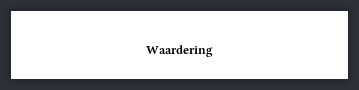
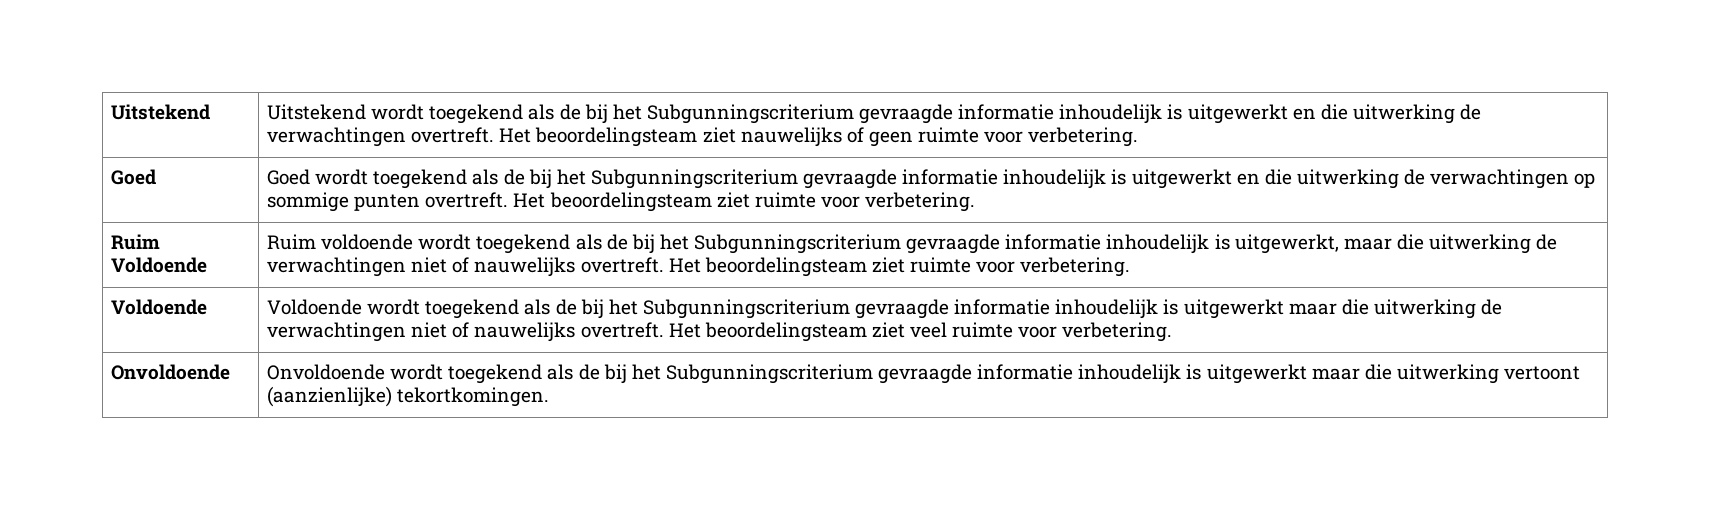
[146,45,213,57] Waardering -> [111,104,211,120] [267,104,1482,124] [267,127,1139,147] [111,169,157,185] [267,169,1596,189] [267,192,976,212] [111,234,161,250] [111,257,208,273] [267,234,1558,254] [267,257,1131,277] [111,299,208,315] [267,299,1503,319] [267,322,1173,342] [111,364,231,380] [267,364,1581,384] [267,386,550,407] Uitstekend | Uitstekend wordt toegekend als de bij het Subgunningscriterium gevraagde informatie inhoudelijk is uitgewerkt en die uitwerking de verwachtingen overtreft. Het beoordelingsteam ziet nauwelijks of geen ruimte voor verbetering. // Goed | Goed wordt toegekend als de bij het Subgunningscriterium gevraagde informatie inhoudelijk is uitgewerkt en die uitwerking de verwachtingen op sommige punten overtreft. Het beoordelingsteam ziet ruimte voor verbetering. // Ruim Voldoende | Ruim voldoende wordt toegekend als de bij het Subgunningscriterium gevraagde informatie inhoudelijk is uitgewerkt, maar die uitwerking de verwachtingen niet of nauwelijks overtreft. Het beoordelingsteam ziet ruimte voor verbetering. // Voldoende | Voldoende wordt toegekend als de bij het Subgunningscriterium gevraagde informatie inhoudelijk is uitgewerkt maar die uitwerking de verwachtingen niet of nauwelijks overtreft. Het beoordelingsteam ziet veel ruimte voor verbetering. // Onvoldoende | Onvoldoende wordt toegekend als de bij het Subgunningscriterium gevraagde informatie inhoudelijk is uitgewerkt maar die uitwerking vertoont (aanzienlijke) tekortkomingen.

